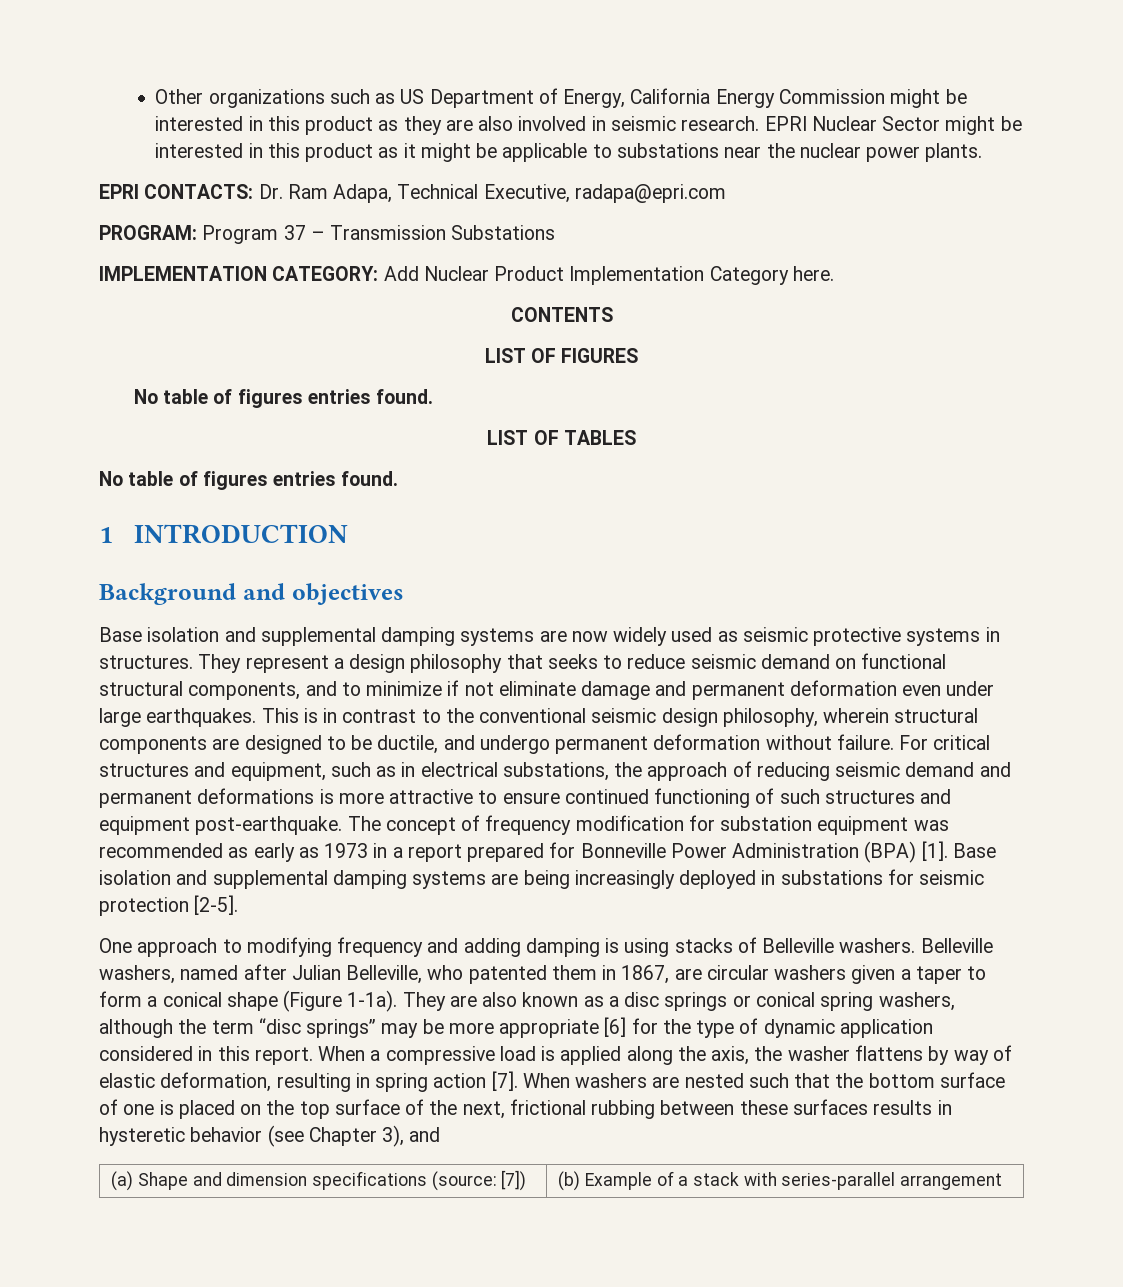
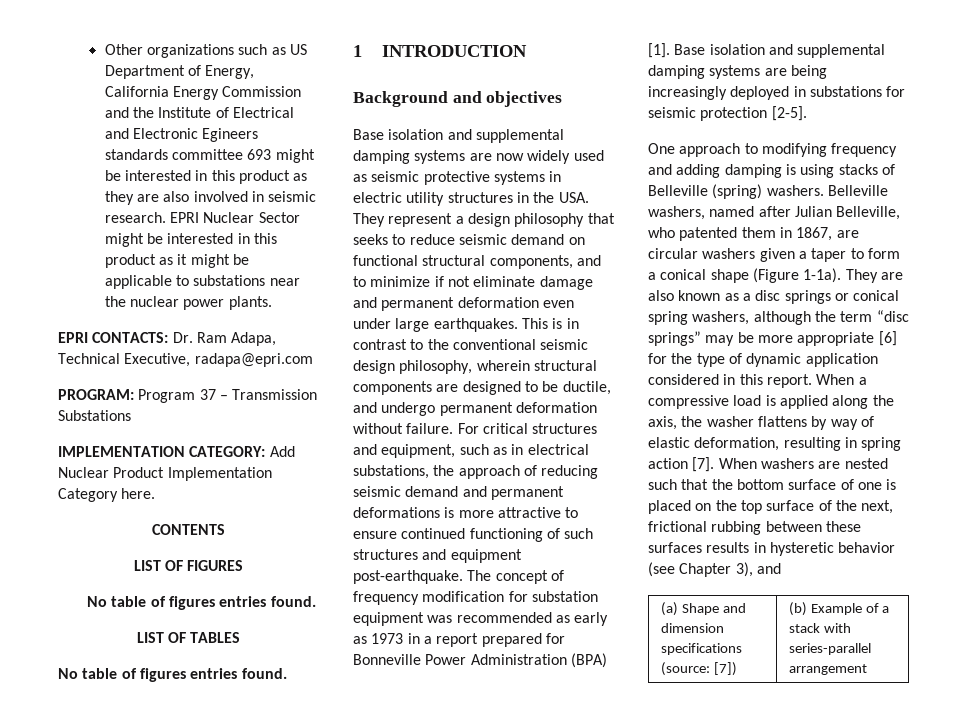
(886, 96) none -> [104,107,295,118] [104,128,259,142] [104,149,272,160] and the Institute of Electrical and Electronic Egineers standards committee 693
[99,655,193,669] structures. -> [353,192,589,206] electric utility structures in the USA.
(835, 945) none -> [712,184,763,199] (spring)

